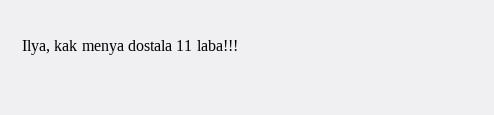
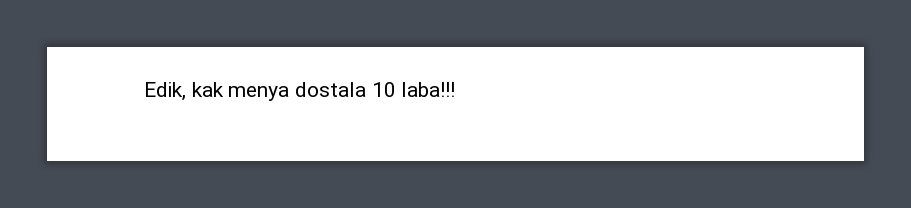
[22,40,50,55] Ilya, -> [144,82,186,101] Edik,
[176,40,193,51] 11 -> [371,82,396,97] 10

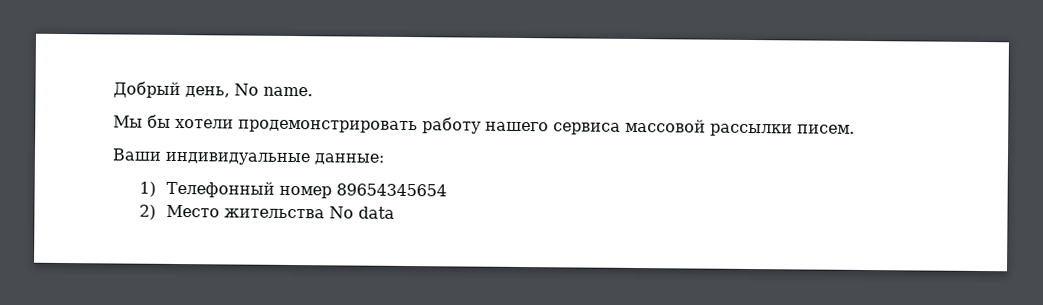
[144,82,456,101] Edik, kak menya dostala 10 laba!!! -> [113,81,313,99] [113,114,855,137] [112,148,384,166] [138,180,447,199] [138,204,395,220] Добрый день, No name. // Мы бы хотели продемонстрировать работу нашего сервиса массовой рассылки писем. // Ваши индивидуальные данные: // 1) Телефонный номер 89654345654 // 2) Место жительства No data

